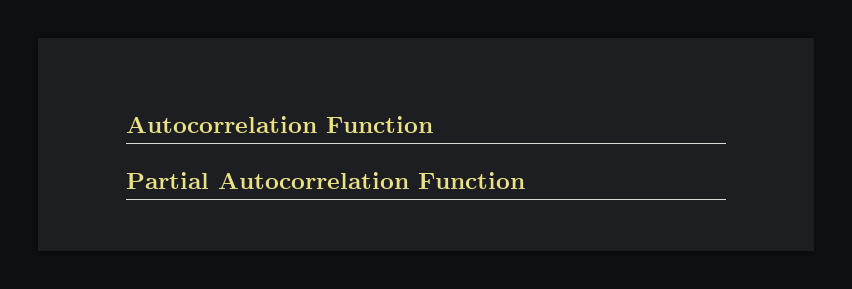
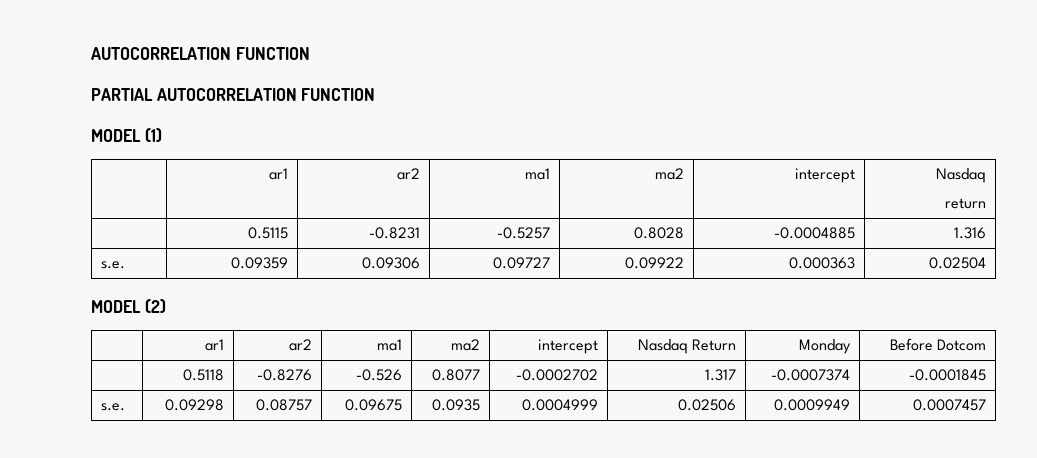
[126,116,433,133] [126,172,525,189] Autocorrelation Function // Partial Autocorrelation Function -> [91,47,310,60] [91,88,376,101] [91,128,162,142] [268,168,288,180] [396,168,420,180] [524,168,550,180] [654,168,684,180] [794,168,855,183] [935,168,986,183] [944,198,986,209] [247,227,288,239] [368,227,420,239] [496,227,550,239] [633,227,684,239] [773,227,855,239] [953,227,986,239] [101,261,126,269] [230,257,288,269] [361,257,420,269] [492,257,550,269] [624,257,684,269] [788,257,855,269] [928,257,986,269] [91,299,166,313] [204,339,224,351] [288,339,312,351] [376,339,402,351] [450,339,480,351] [537,339,598,354] [637,339,736,354] [798,339,851,354] [889,338,986,351] [182,369,224,381] [256,369,312,381] [355,369,402,381] [431,369,480,381] [515,369,598,381] [704,369,736,381] [770,369,850,381] [908,369,986,381] [101,403,126,411] [164,399,224,411] [255,399,312,411] [344,399,402,411] [431,399,480,411] [521,399,598,411] [677,399,736,411] [773,399,850,411] [912,399,986,411] AUTOCORRELATION FUNCTION // PARTIAL AUTOCORRELATION FUNCTION // MODEL (1) // | ar1 | ar2 | ma1 | ma2 | intercept | Nasdaq // return // | 0.5115 | -0.8231 | -0.5257 | 0.8028 | -0.0004885 | 1.316 // s.e. | 0.09359 | 0.09306 | 0.09727 | 0.09922 | 0.000363 | 0.02504 // MODEL (2) // | ar1 | ar2 | ma1 | ma2 | intercept | Nasdaq Return | Monday | Before Dotcom // | 0.5118 | -0.8276 | -0.526 | 0.8077 | -0.0002702 | 1.317 | -0.0007374 | -0.0001845 // s.e. | 0.09298 | 0.08757 | 0.09675 | 0.0935 | 0.0004999 | 0.02506 | 0.0009949 | 0.0007457

